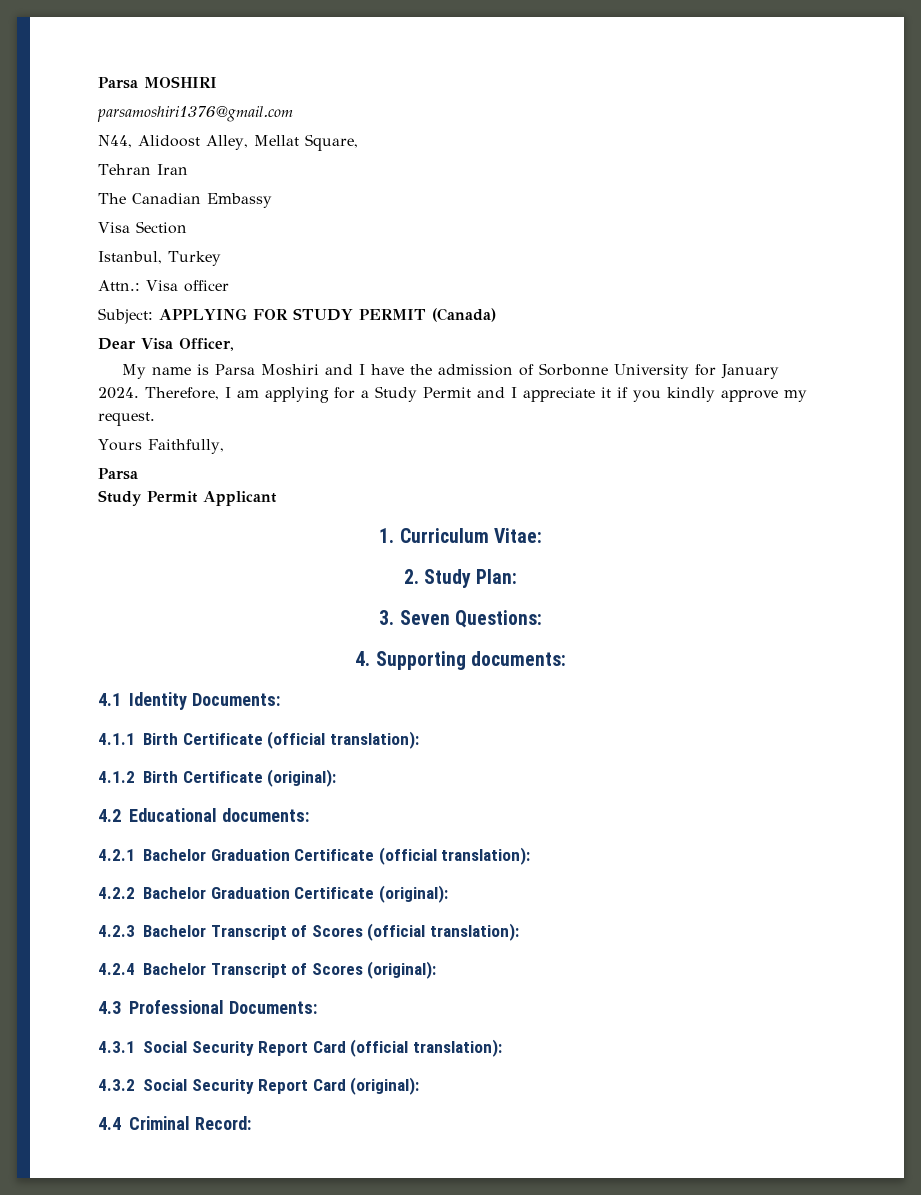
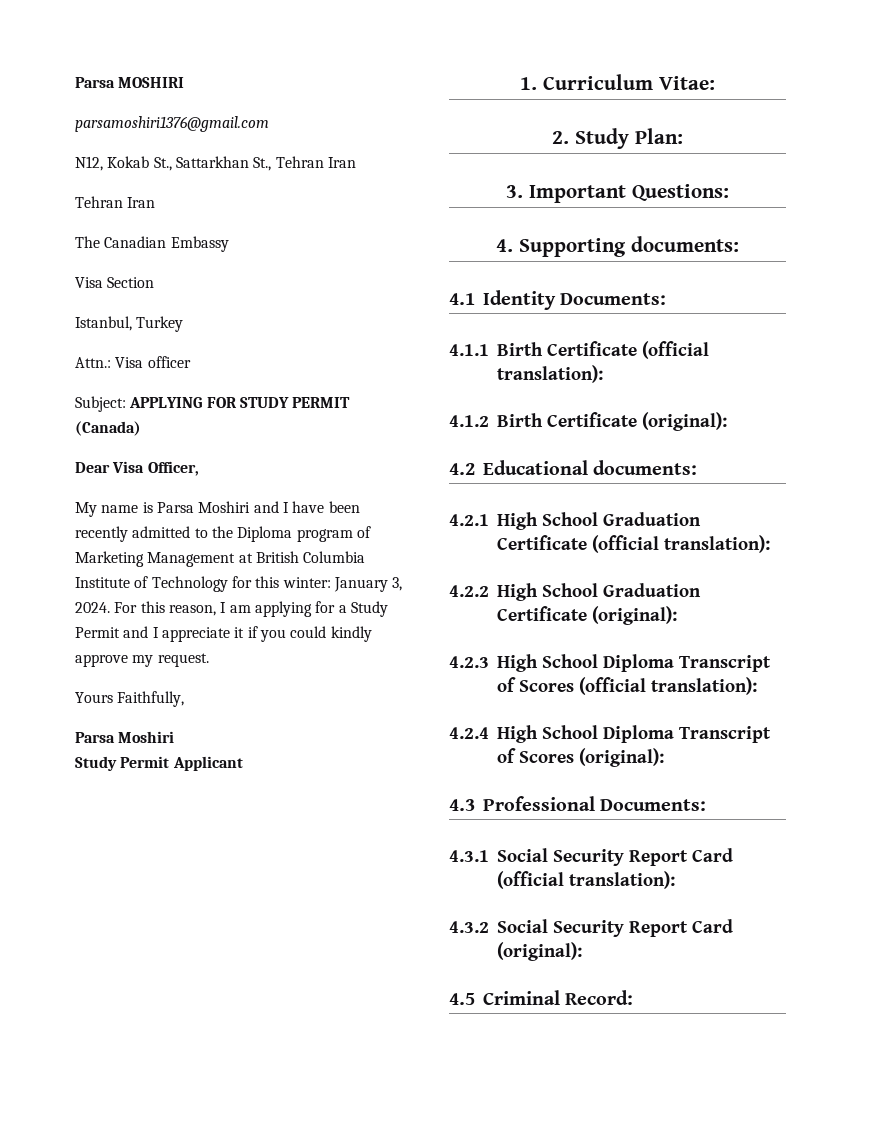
[98,134,358,151] N44, Alidoost Alley, Mellat Square, -> [75,156,356,171] N12, Kokab St., Sattarkhan St., Tehran Iran
[409,363,779,379] [98,387,219,400] the admission of Sorbonne University for January 2024. Therefore, -> [328,501,360,513] [75,526,371,542] [75,551,366,567] [75,576,403,592] [75,601,216,616] been recently admitted to the Diploma program of Marketing Management at British Columbia Institute of Technology for this winter: January 3, 2024. For this reason,
(661, 396) none -> [290,626,327,638] could
(138, 474) none -> [118,731,175,743] Moshiri
[399,610,450,625] Seven -> [529,185,626,203] Important
[143,849,206,861] Bachelor -> [497,512,598,530] High School
[143,887,206,899] Bachelor -> [497,583,598,601] High School
[143,925,206,937] Bachelor -> [497,654,674,672] High School Diploma
[143,963,206,975] Bachelor -> [497,725,674,743] High School Diploma
[98,1117,121,1130] 4.4 -> [449,993,475,1005] 4.5

